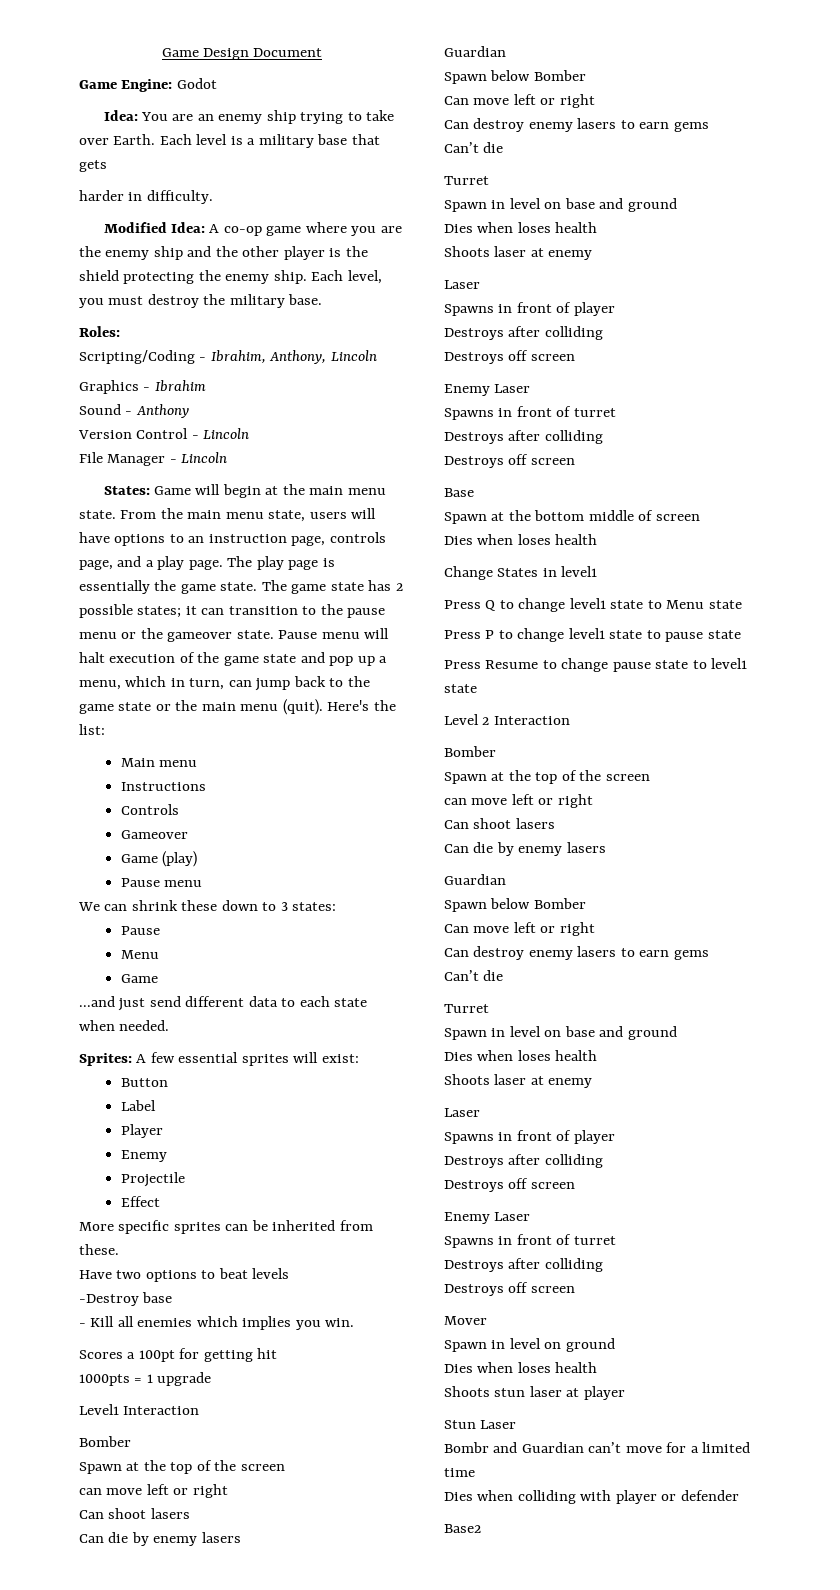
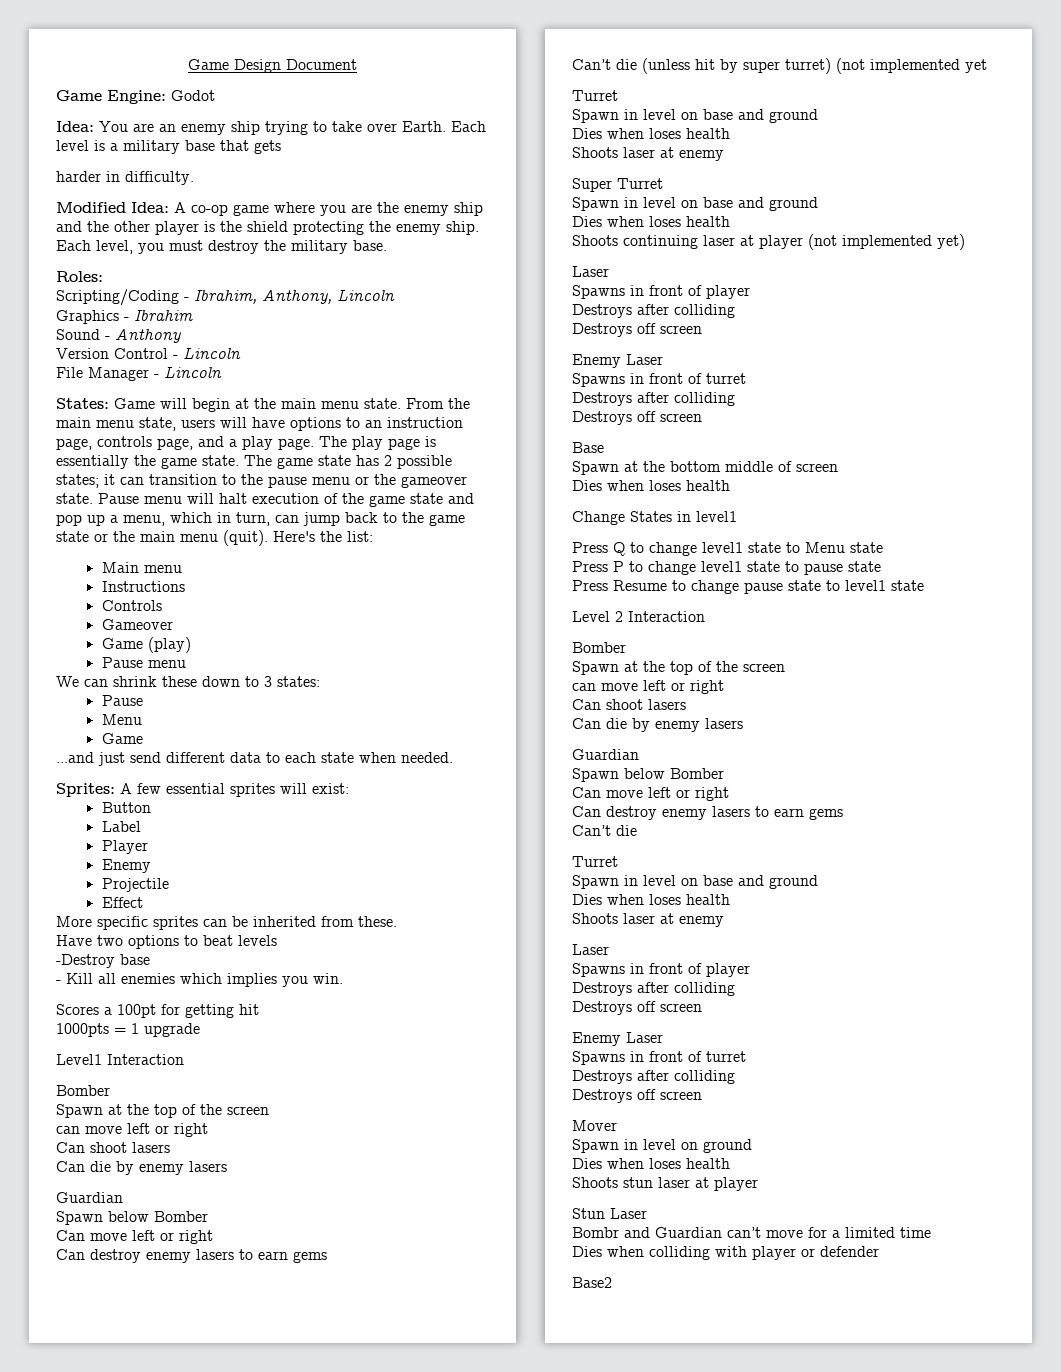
(504, 147) none -> [642,58,987,74] (unless hit by super turret) (not implemented yet
(593, 255) none -> [572,178,663,192] [572,197,818,211] [572,216,730,227] [572,234,965,250] // Super Turret // Spawn in level on base and ground // Dies when loses health // Shoots continuing laser at player (not implemented yet)

